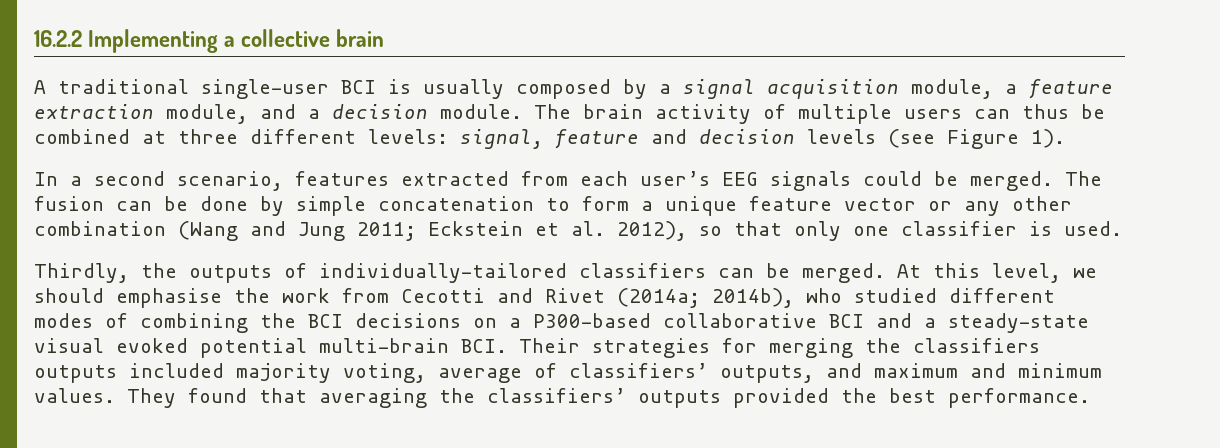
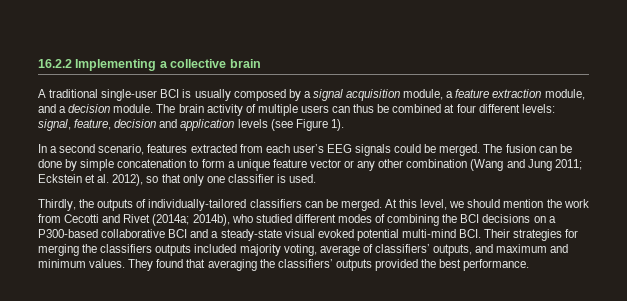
[178,129,238,144] three -> [456,104,476,113] four
[555,129,795,149] feature and decision -> [74,119,235,131] feature, decision and application
[116,288,222,308] emphasise -> [503,199,544,208] mention
[319,338,449,353] multi-brain -> [401,229,456,238] multi-mind

